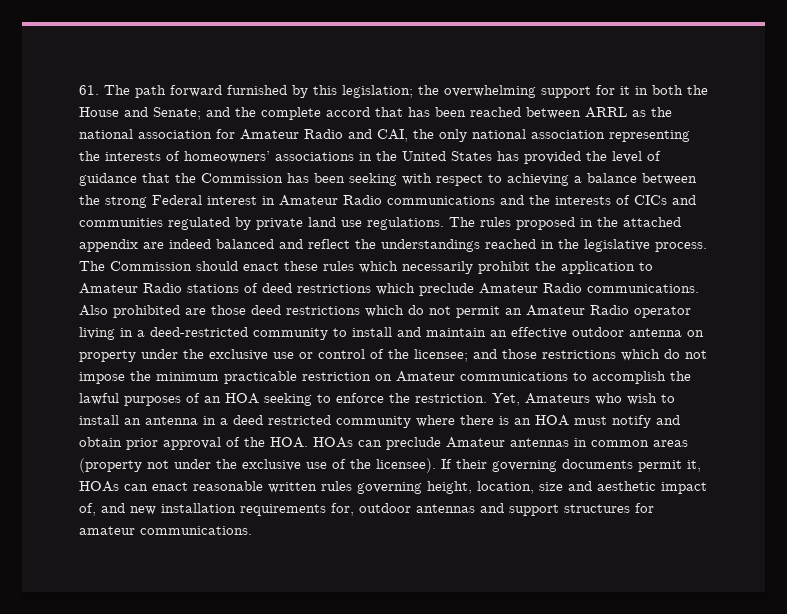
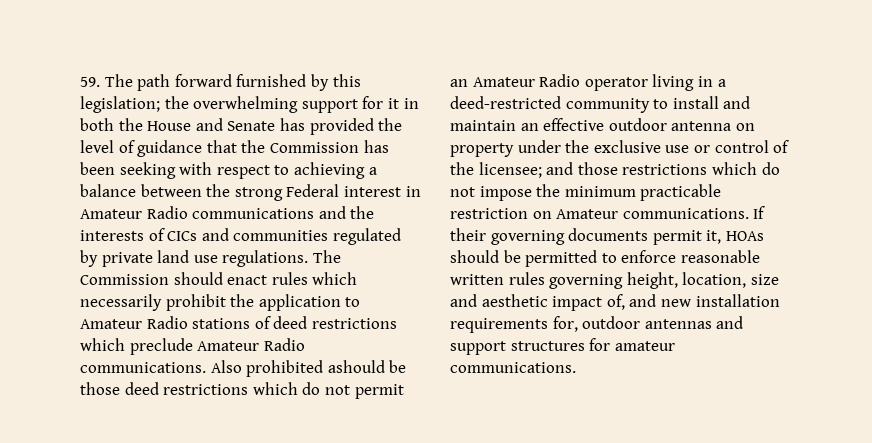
[79,85,99,95] 61. -> [80,77,100,87] 59.
[153,107,672,120] [79,129,690,142] [79,151,492,163] Senate; and the complete accord that has been reached between ARRL as the national association for Amateur Radio and CAI, the only national association representing the interests of homeowners’ associations in the United States -> [227,121,276,131] Senate
[480,217,681,230] [79,239,707,252] [79,261,105,271] rules proposed in the attached appendix are indeed balanced and reflect the understandings reached in the legislative process. The -> (341, 256) none
[284,261,318,271] these -> (268, 280) none
[185,308,206,315] are -> [327,360,407,373] ashould be
[460,371,691,384] [79,393,675,406] [79,415,680,428] [79,437,688,450] [79,458,436,473] communications to accomplish the lawful purposes of an HOA seeking to enforce the restriction. Yet, Amateurs who wish to install an antenna in a deed restricted community where there is an HOA must notify and obtain prior approval of the HOA. HOAs can preclude Amateur antennas in common areas (property not under the exclusive use of the licensee). -> [622,208,749,219] communications.
[124,482,188,491] can enact -> [450,250,677,267] should be permitted to enforce

